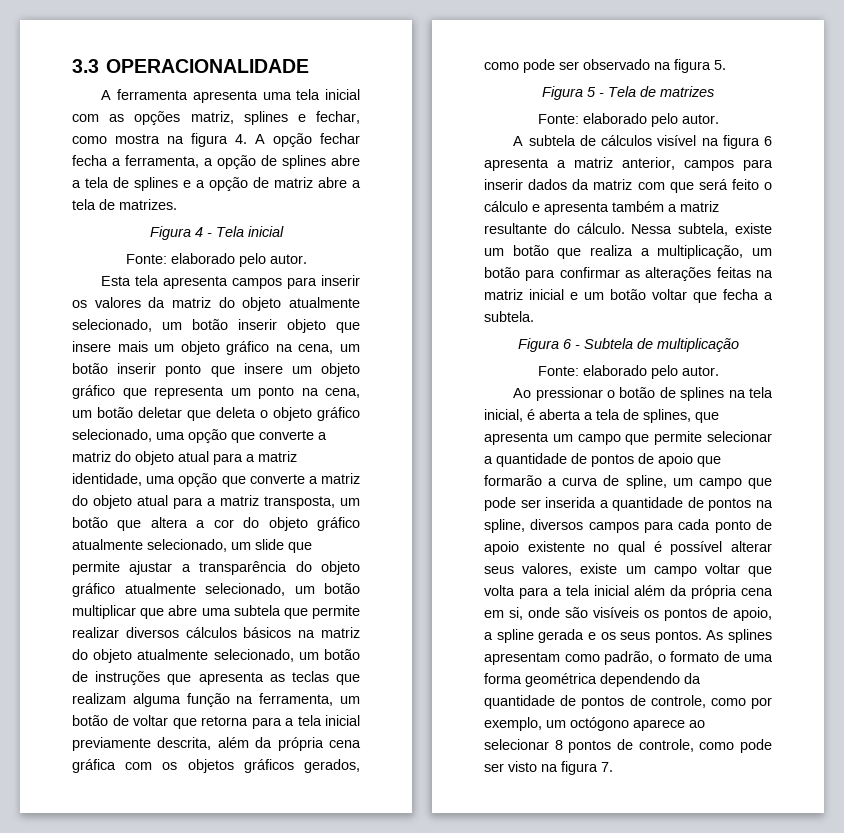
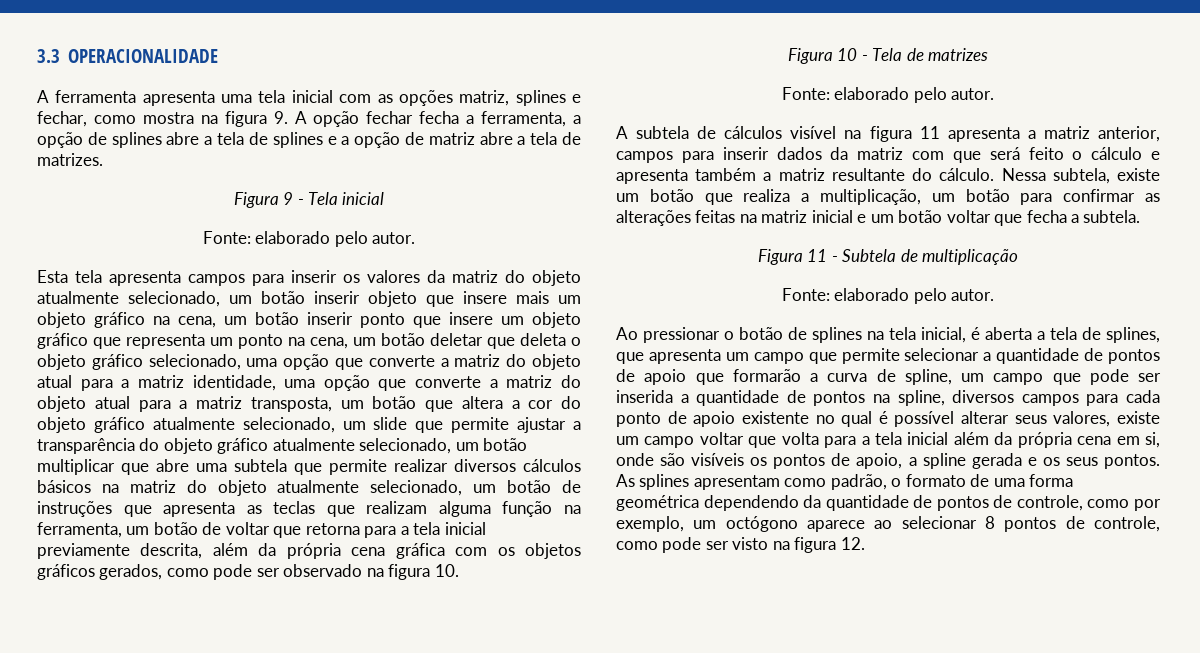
[235,134,247,144] 4. -> [273,111,288,124] 9.
[194,227,203,237] 4 -> [283,192,294,205] 9
[714,60,726,70] [542,86,596,100] 5. // Figura 5 -> [434,564,459,577] [787,48,858,64] 10. // Figura 10
[764,136,772,146] 6 -> [919,126,940,139] 11
[562,339,572,349] 6 -> [807,249,828,262] 11
[601,762,613,772] 7. -> [840,537,865,550] 12.

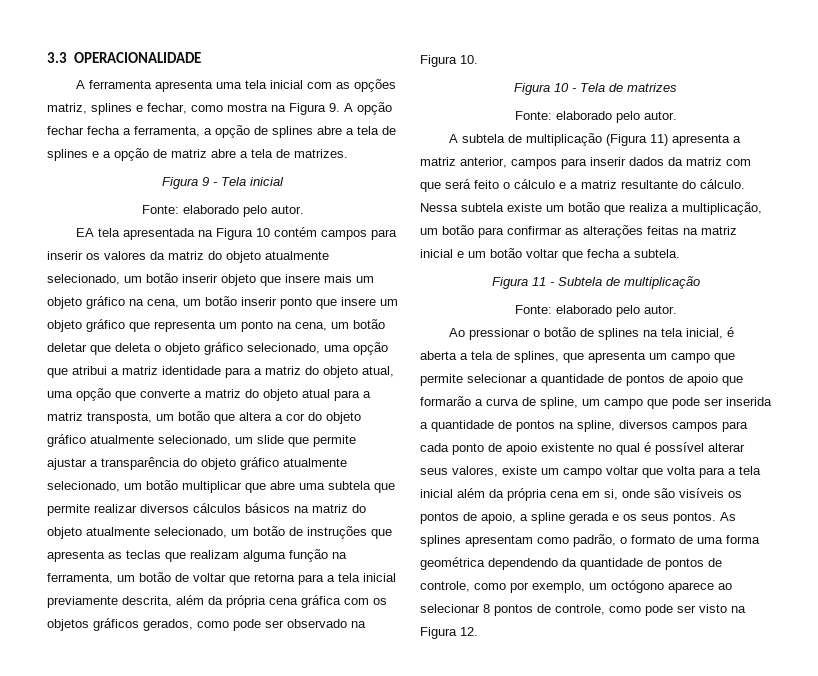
[224,111,267,127] figura -> [289,103,326,115] Figura
[37,270,181,286] Esta tela apresenta -> [75,227,317,240] EA tela apresentada na Figura 10 contém
[368,354,582,370] [37,375,276,391] converte a matriz do objeto atual para a matriz identidade, -> [72,366,394,378] atribui a matriz identidade para a matriz do objeto atual,
[388,564,431,580] figura -> [420,55,457,67] Figura
[724,126,940,142] cálculos visível na figura 11 -> [525,133,668,146] multiplicação (Figura 11)
[616,168,757,184] apresenta também -> (566, 185) none
[1052,168,1110,184] subtela, -> [461,203,504,212] subtela
[794,537,837,553] figura -> [420,627,457,639] Figura

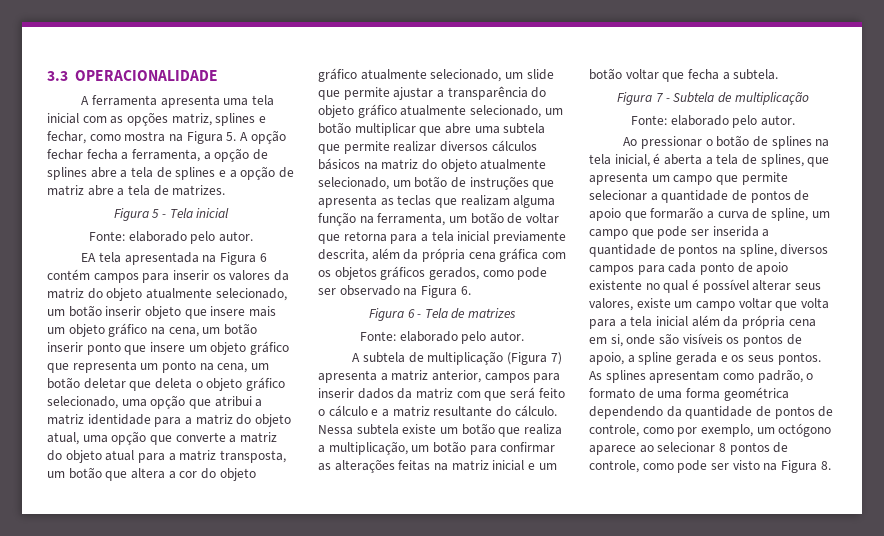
[329,103,340,112] 9. -> [226,132,237,141] 5.
[202,177,209,186] 9 -> [152,209,160,218] 5
[255,228,270,237] 10 -> [259,253,267,262] 6
[460,55,478,64] [514,83,569,95] 10. // Figura 10 -> [460,286,471,295] [368,308,415,321] 6. // Figura 6
[649,134,668,146] 11) -> [550,352,562,365] 7)
[531,277,546,286] 11 -> [656,93,664,102] 7
[460,627,478,636] 12. -> [820,461,831,470] 8.

